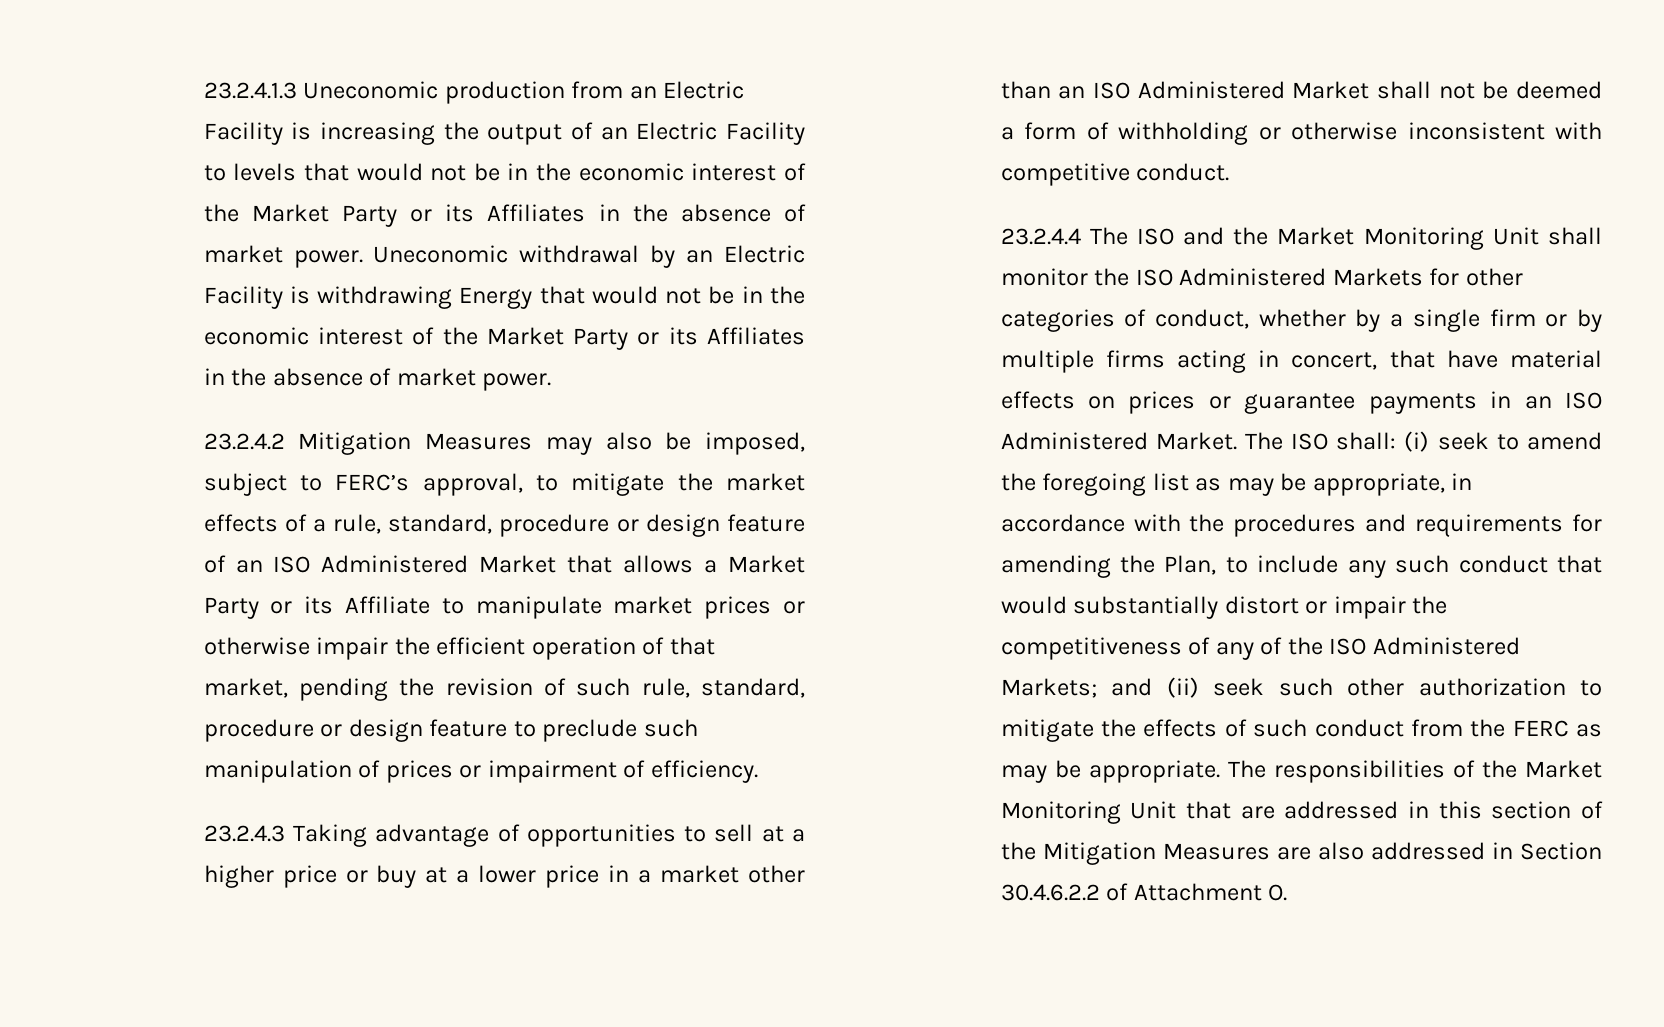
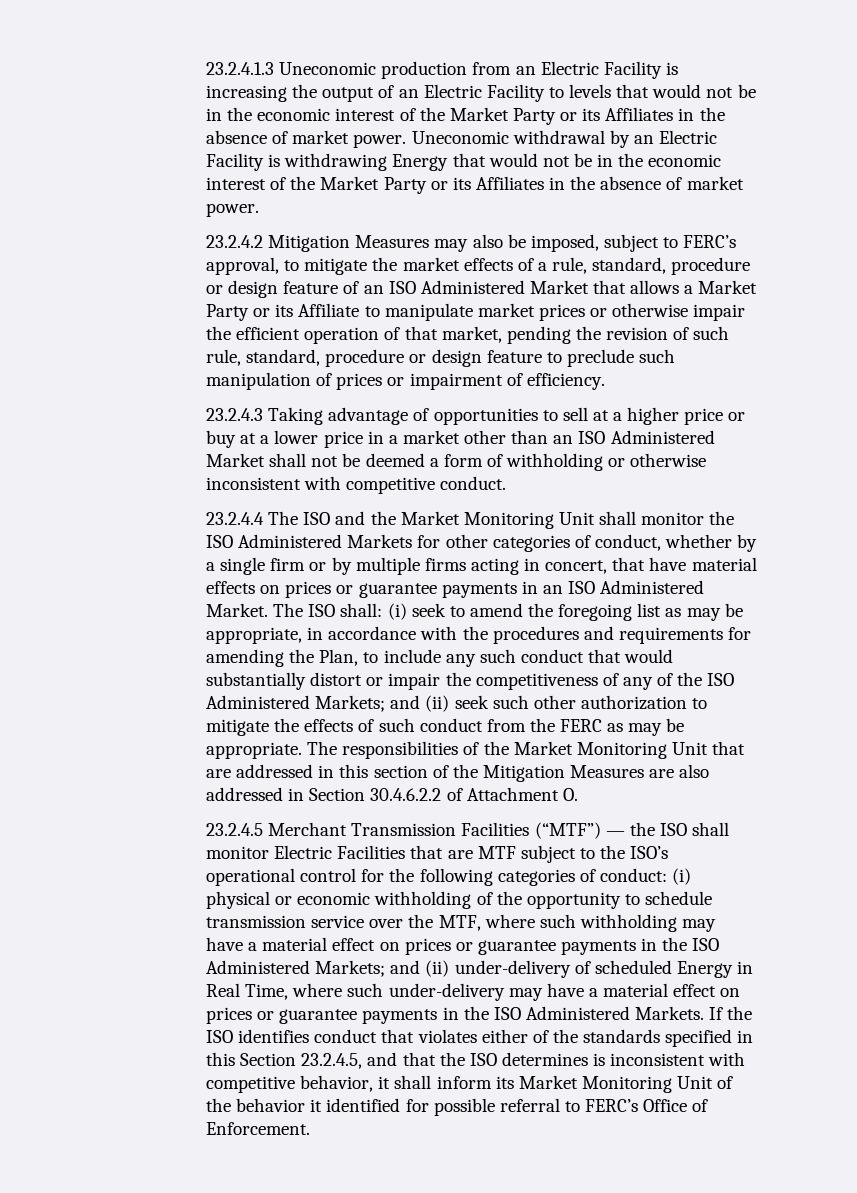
(1288, 892) none -> [206,822,730,839] [206,845,669,863] [206,868,692,886] [206,891,713,909] [206,914,717,932] [206,937,720,955] [206,960,754,978] [206,983,741,1001] [206,1006,753,1024] [206,1029,754,1047] [206,1052,746,1069] [206,1075,734,1093] [206,1098,709,1116] [206,1122,311,1135] // 23.2.4.5 Merchant Transmission Facilities (“MTF”) — the ISO shall monitor Electric Facilities that are MTF subject to the ISO’s operational control for the following categories of conduct: (i) physical or economic withholding of the opportunity to schedule transmission service over the MTF, where such withholding may have a material effect on prices or guarantee payments in the ISO Administered Markets; and (ii) under-delivery of scheduled Energy in Real Time, where such under-delivery may have a material effect on prices or guarantee payments in the ISO Administered Markets. If the ISO identifies conduct that violates either of the standards specified in this Section 23.2.4.5, and that the ISO determines is inconsistent with competitive behavior, it shall inform its Market Monitoring Unit of the behavior it identified for possible referral to FERC’s Office of Enforcement.

